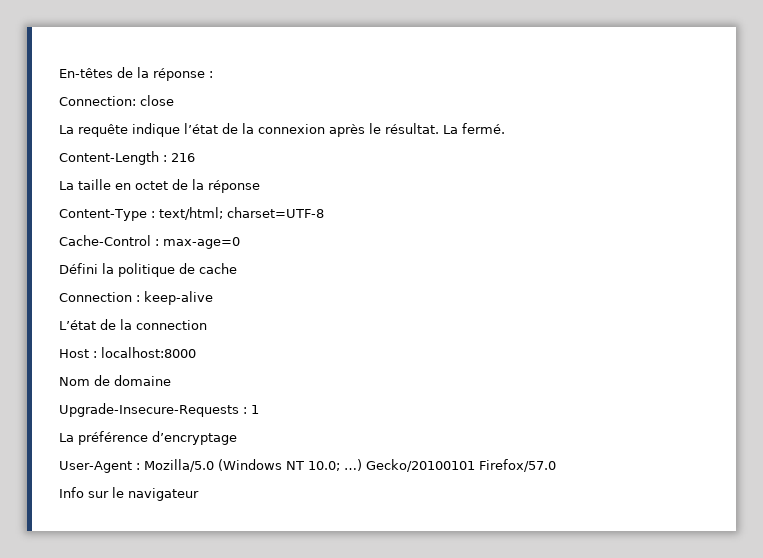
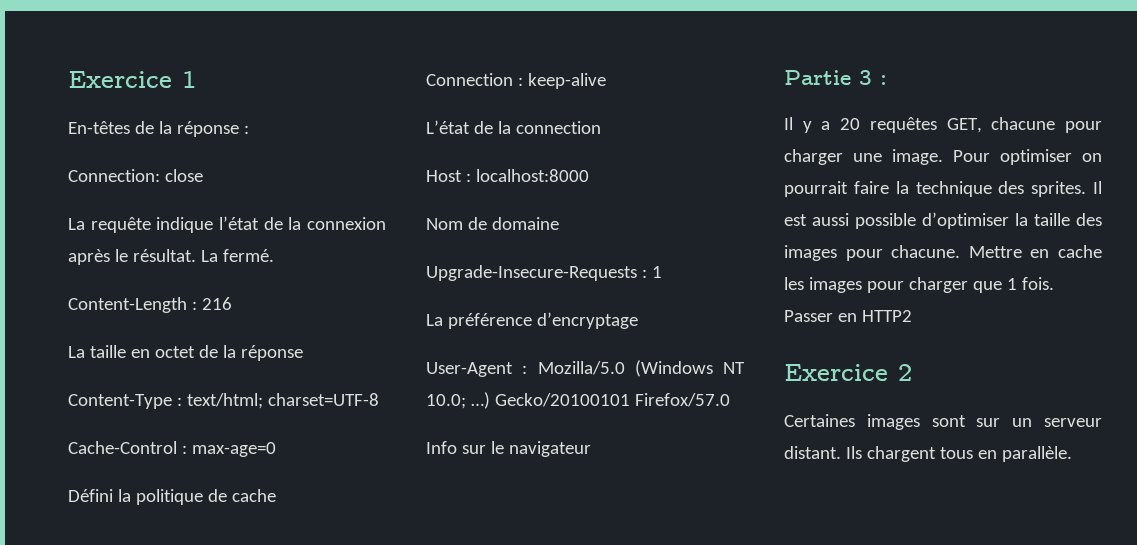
(59, 73) none -> [68,71,196,88] Exercice 1 //
(199, 494) none -> [784,70,887,85] [784,117,1102,133] [784,149,1102,165] [784,181,1102,197] [784,212,1102,229] [784,245,1102,261] [784,277,1054,293] [784,310,912,322] [784,364,912,381] [784,414,1102,430] [784,446,1072,462] // Partie 3 : // Il y a 20 requêtes GET, chacune pour charger une image. Pour optimiser on pourrait faire la technique des sprites. Il est aussi possible d’optimiser la taille des images pour chacune. Mettre en cache les images pour charger que 1 fois. Passer en HTTP2 // Exercice 2 // Certaines images sont sur un serveur distant. Ils chargent tous en parallèle.

